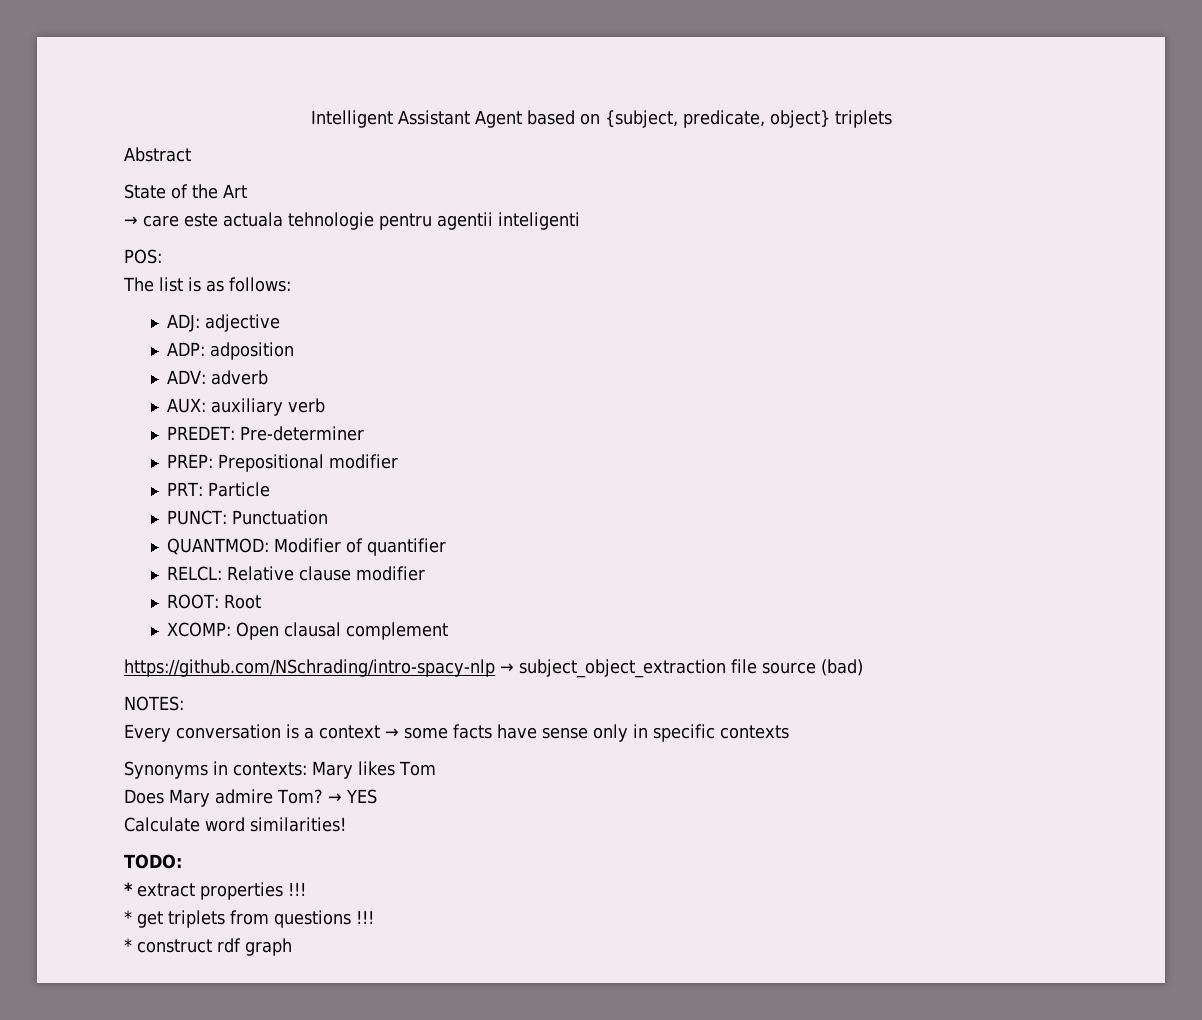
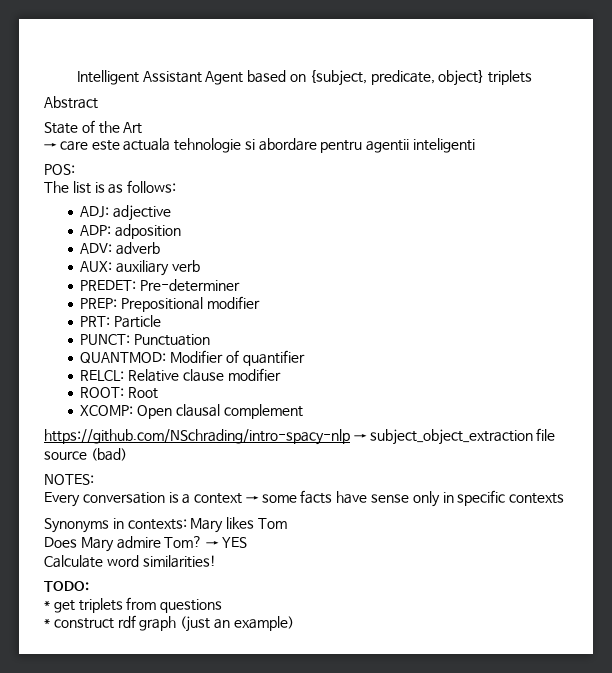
(374, 221) none -> [244,138,317,151] si abordare
[124,882,306,900] // * extract properties !!! -> (89, 586) none
[356,910,374,924] !!! -> (223, 606) none
(292, 947) none -> [180,616,294,632] (just an example)

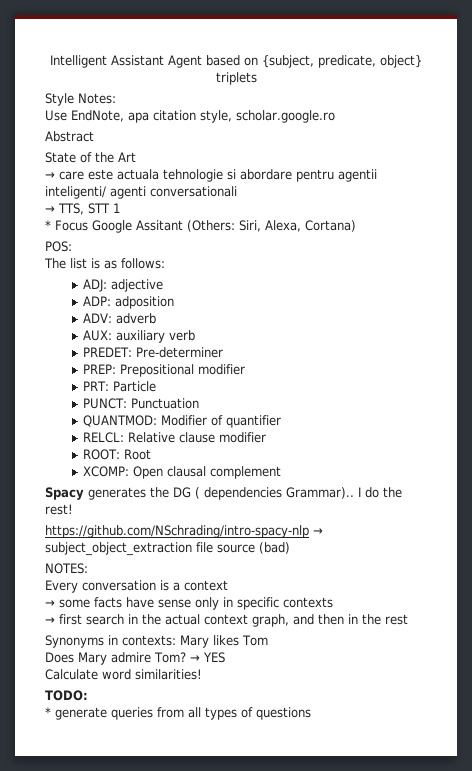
(533, 77) none -> [45,93,116,106] [45,110,335,123] // Style Notes: // Use EndNote, apa citation style, scholar.google.ro
[413,138,476,153] inteligenti -> [45,186,237,199] [45,203,120,215] [45,220,356,233] inteligenti/ agenti conversationali // → TTS, STT 1 // * Focus Google Assitant (Others: Siri, Alexa, Cortana)
(303, 411) none -> [45,487,402,500] [45,504,73,515] // Spacy generates the DG ( dependencies Grammar).. I do the rest!
(243, 498) none -> (228, 585) //
(565, 498) none -> [45,614,408,627] // → first search in the actual context graph, and then in the rest
[53,597,223,613] [44,615,294,632] get triplets from questions // * construct rdf graph (just an example) -> [55,707,311,720] generate queries from all types of questions

